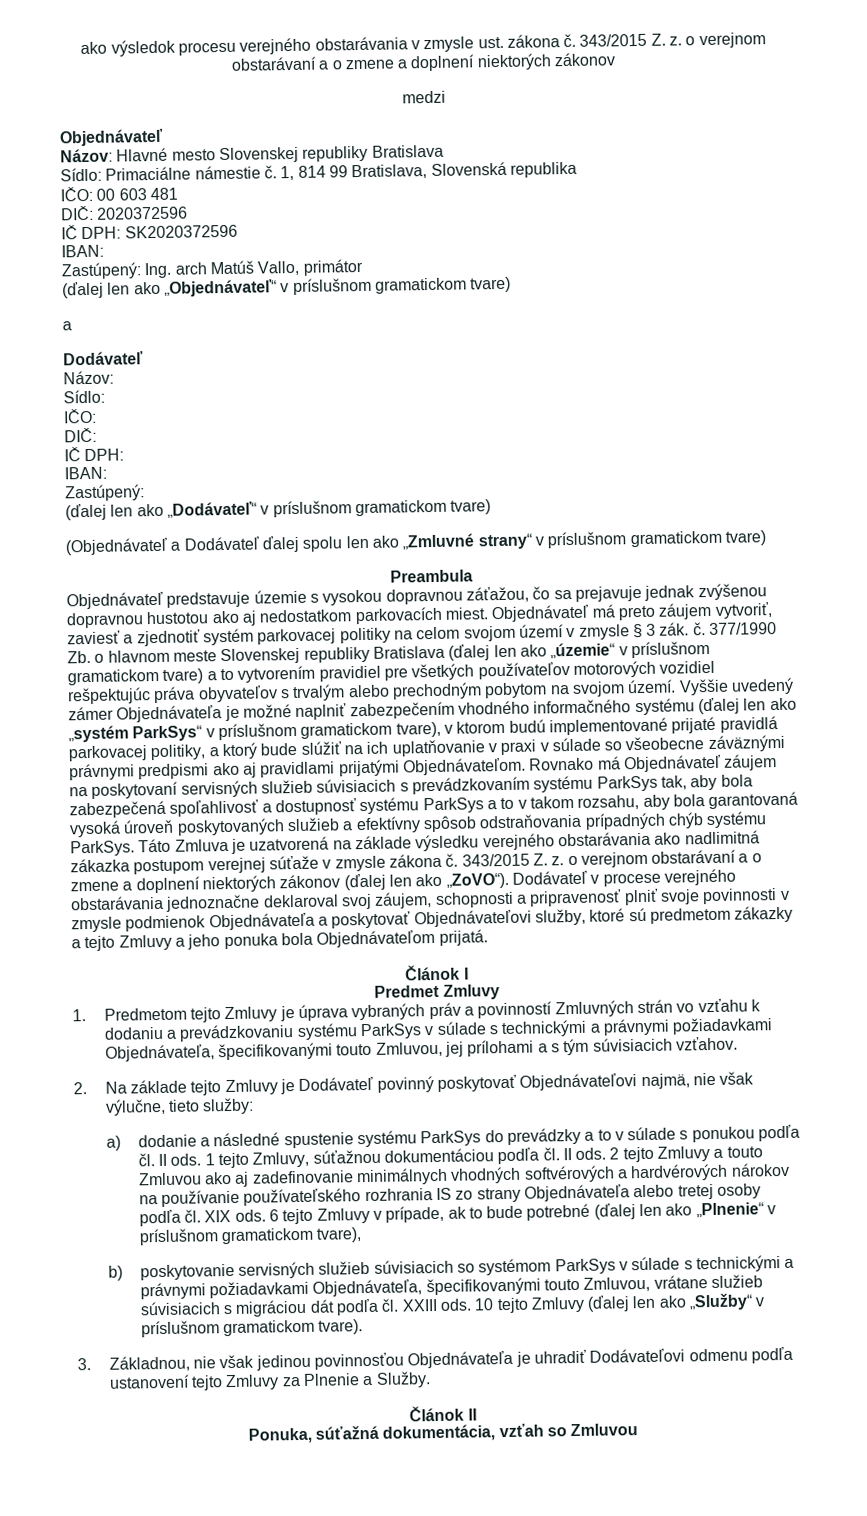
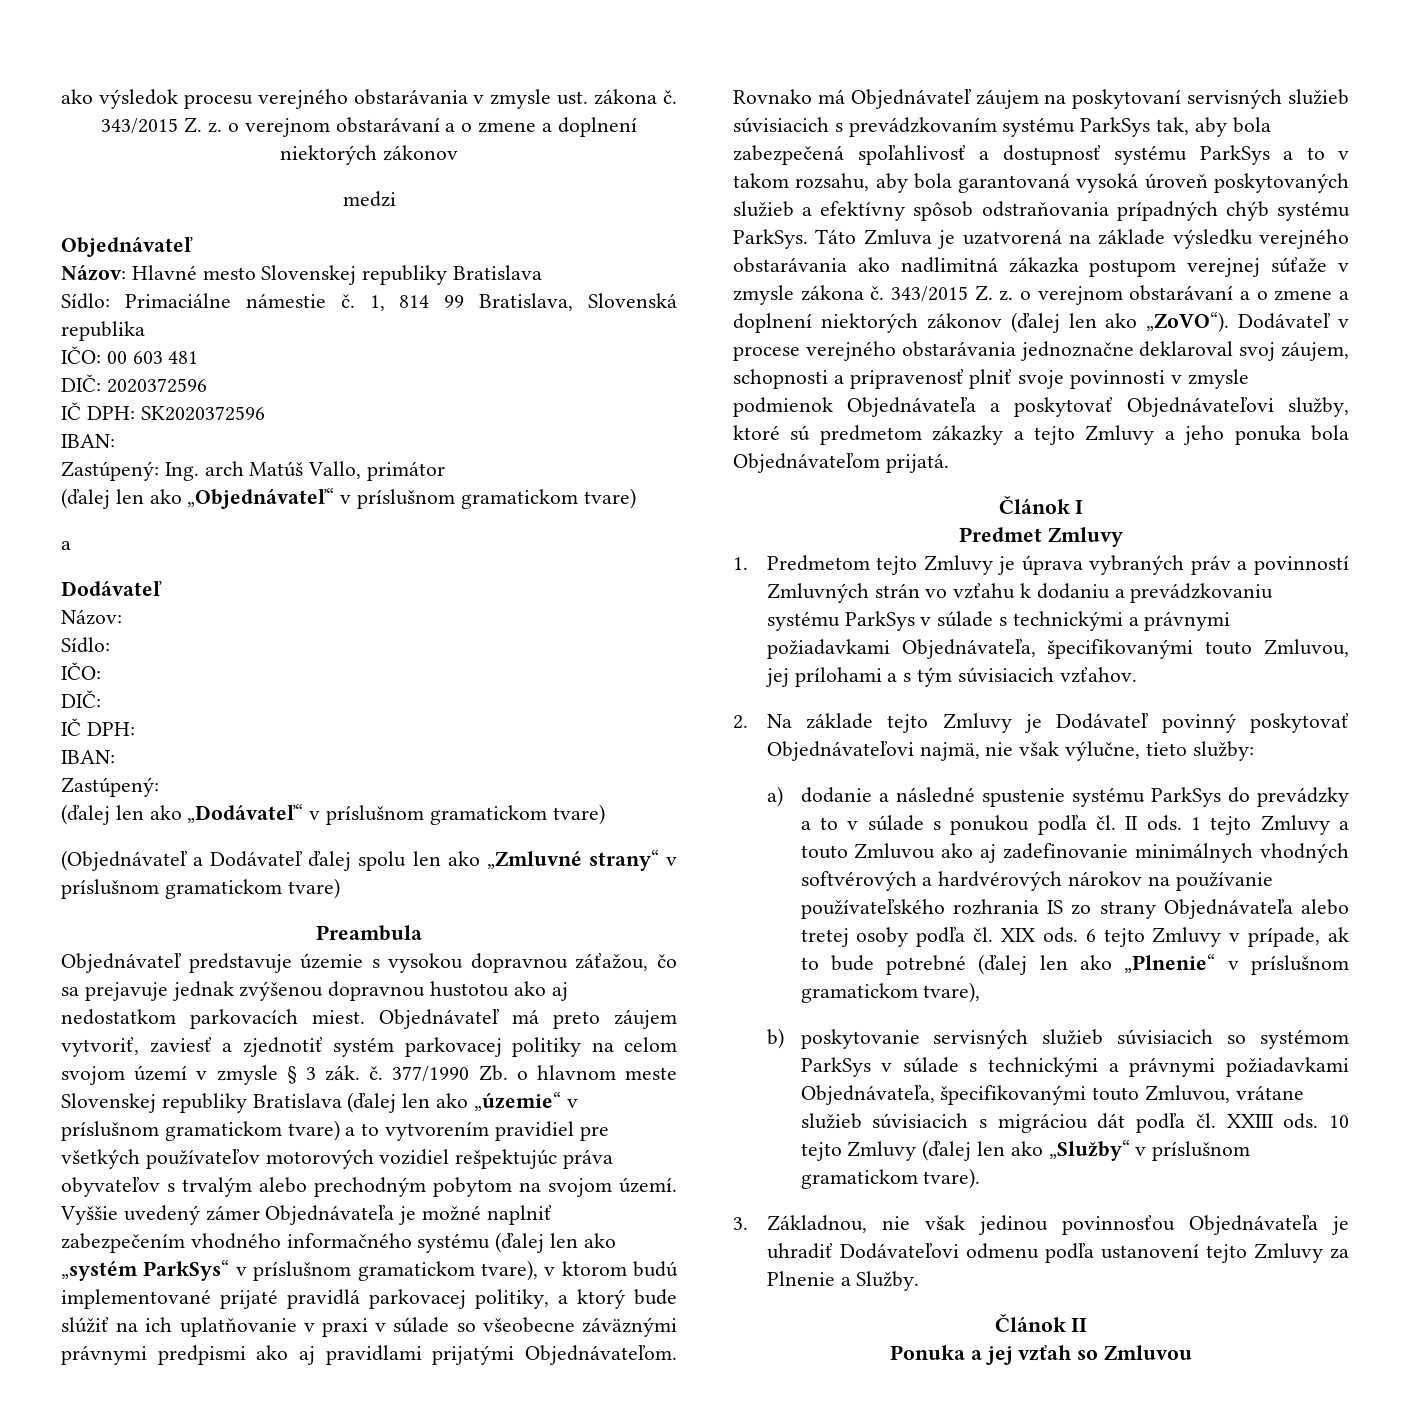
[252,1146,654,1168] Zmluvy, súťažnou dokumentáciou podľa čl. II ods. 2 tejto -> (1252, 825) none
[247,1424,496,1444] Ponuka, súťažná dokumentácia, -> [889,1345,1013,1365] Ponuka a jej

